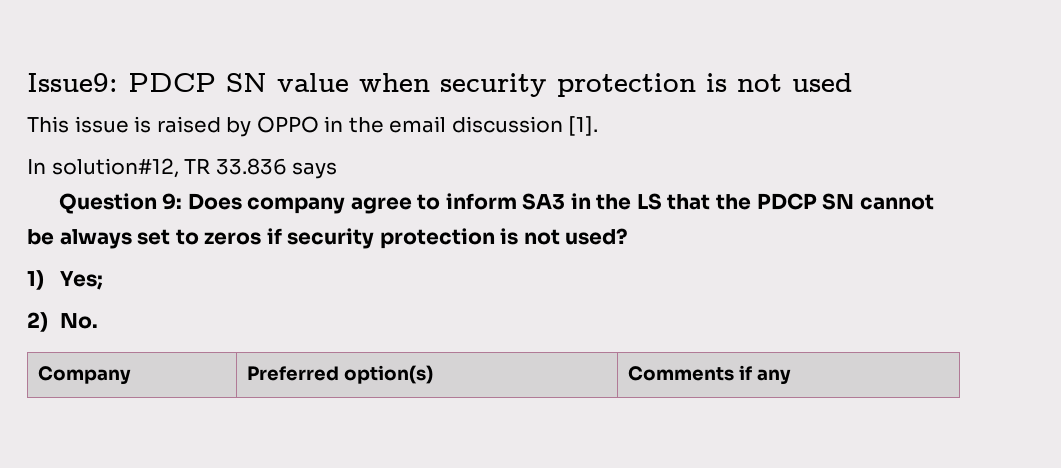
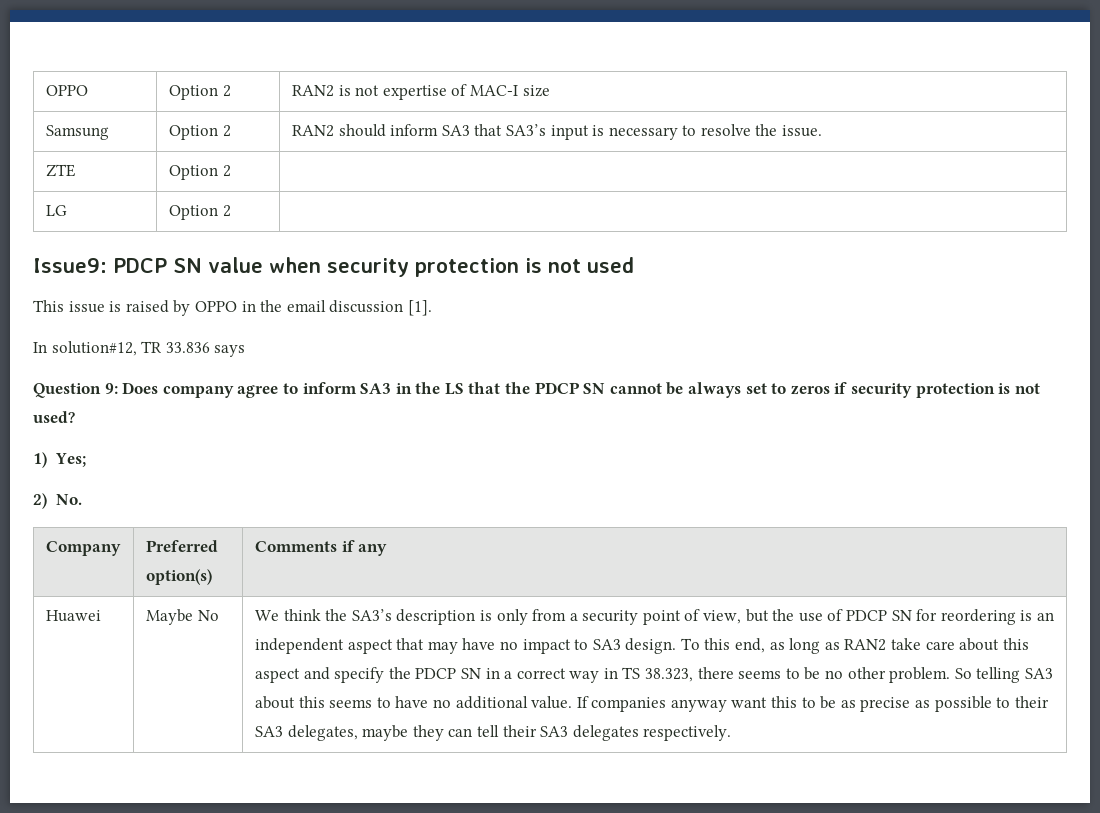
(27, 82) none -> [45,85,88,96] [168,85,231,100] [291,84,550,100] [45,125,109,140] [168,125,231,140] [291,124,823,140] [45,164,75,177] [168,165,231,180] [45,205,67,216] [168,205,231,220] OPPO | Option 2 | RAN2 is not expertise of MAC-I size // Samsung | Option 2 | RAN2 should inform SA3 that SA3’s input is necessary to resolve the issue. // ZTE | Option 2 | // LG | Option 2 | //
(792, 377) none -> [45,610,101,622] [145,609,219,625] [254,609,1054,625] [254,638,1029,654] [254,667,1053,683] [254,696,1049,712] [254,725,732,741] // Huawei | Maybe No | We think the SA3’s description is only from a security point of view, but the use of PDCP SN for reordering is an independent aspect that may have no impact to SA3 design. To this end, as long as RAN2 take care about this aspect and specify the PDCP SN in a correct way in TS 38.323, there seems to be no other problem. So telling SA3 about this seems to have no additional value. If companies anyway want this to be as precise as possible to their SA3 delegates, maybe they can tell their SA3 delegates respectively.

